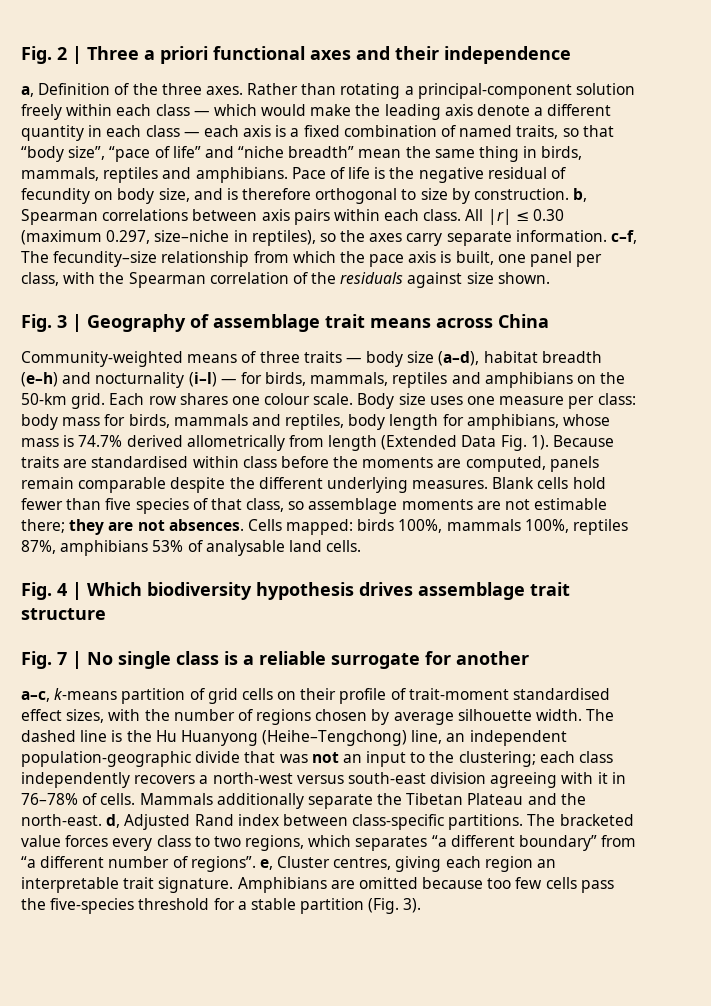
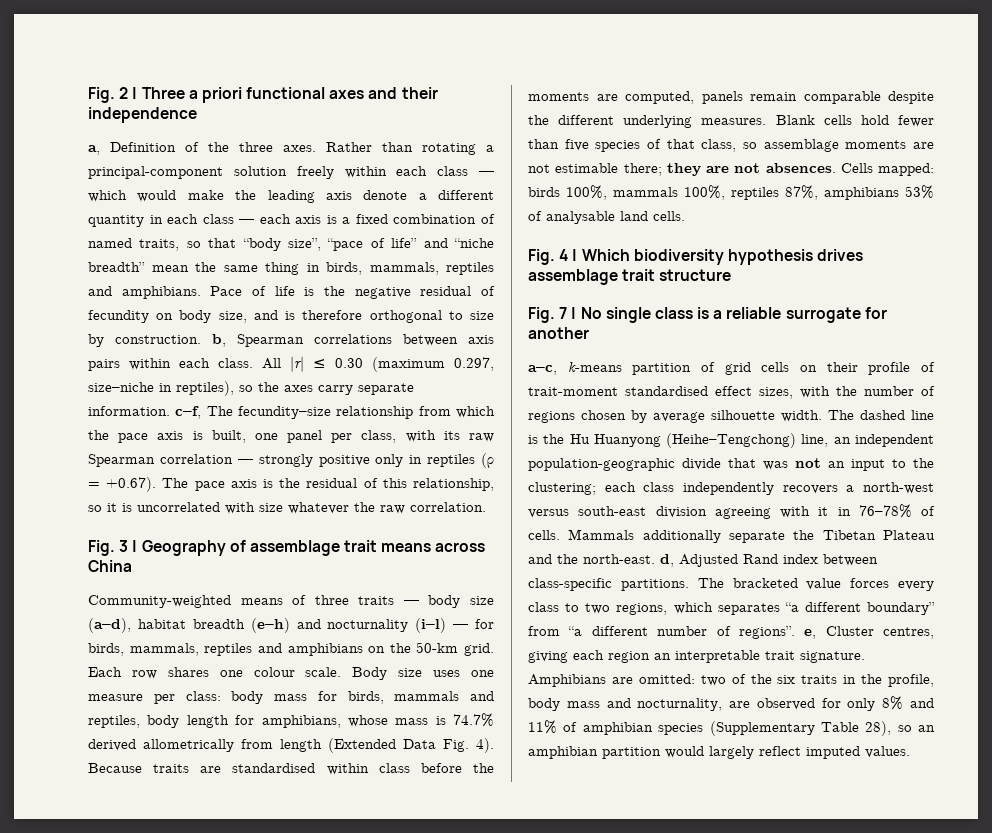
[99,272,550,288] the Spearman correlation of the residuals against size shown. -> [443,431,495,442] [88,453,494,468] [88,477,494,492] [88,502,486,514] its raw Spearman correlation — strongly positive only in reptiles (ρ = +0.67). The pace axis is the residual of this relationship, so it is uncorrelated with size whatever the raw correlation.
[530,435,549,450] 1). -> [476,738,494,753] 4).
[358,877,614,893] [21,898,422,914] omitted because too few cells pass the five-species threshold for a stable partition (Fig. 3). -> [638,674,934,687] [528,696,934,711] [528,720,935,736] [528,746,910,759] omitted: two of the six traits in the profile, body mass and nocturnality, are observed for only 8% and 11% of amphibian species (Supplementary Table 28), so an amphibian partition would largely reflect imputed values.

